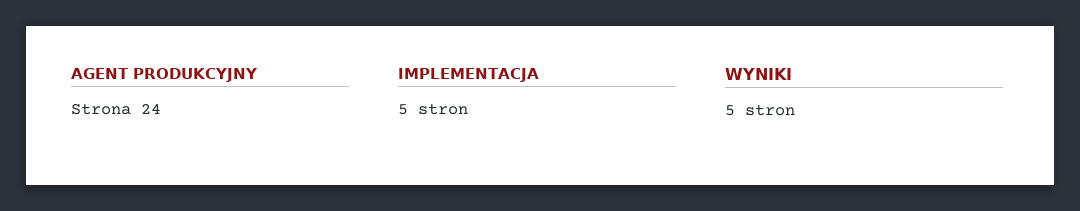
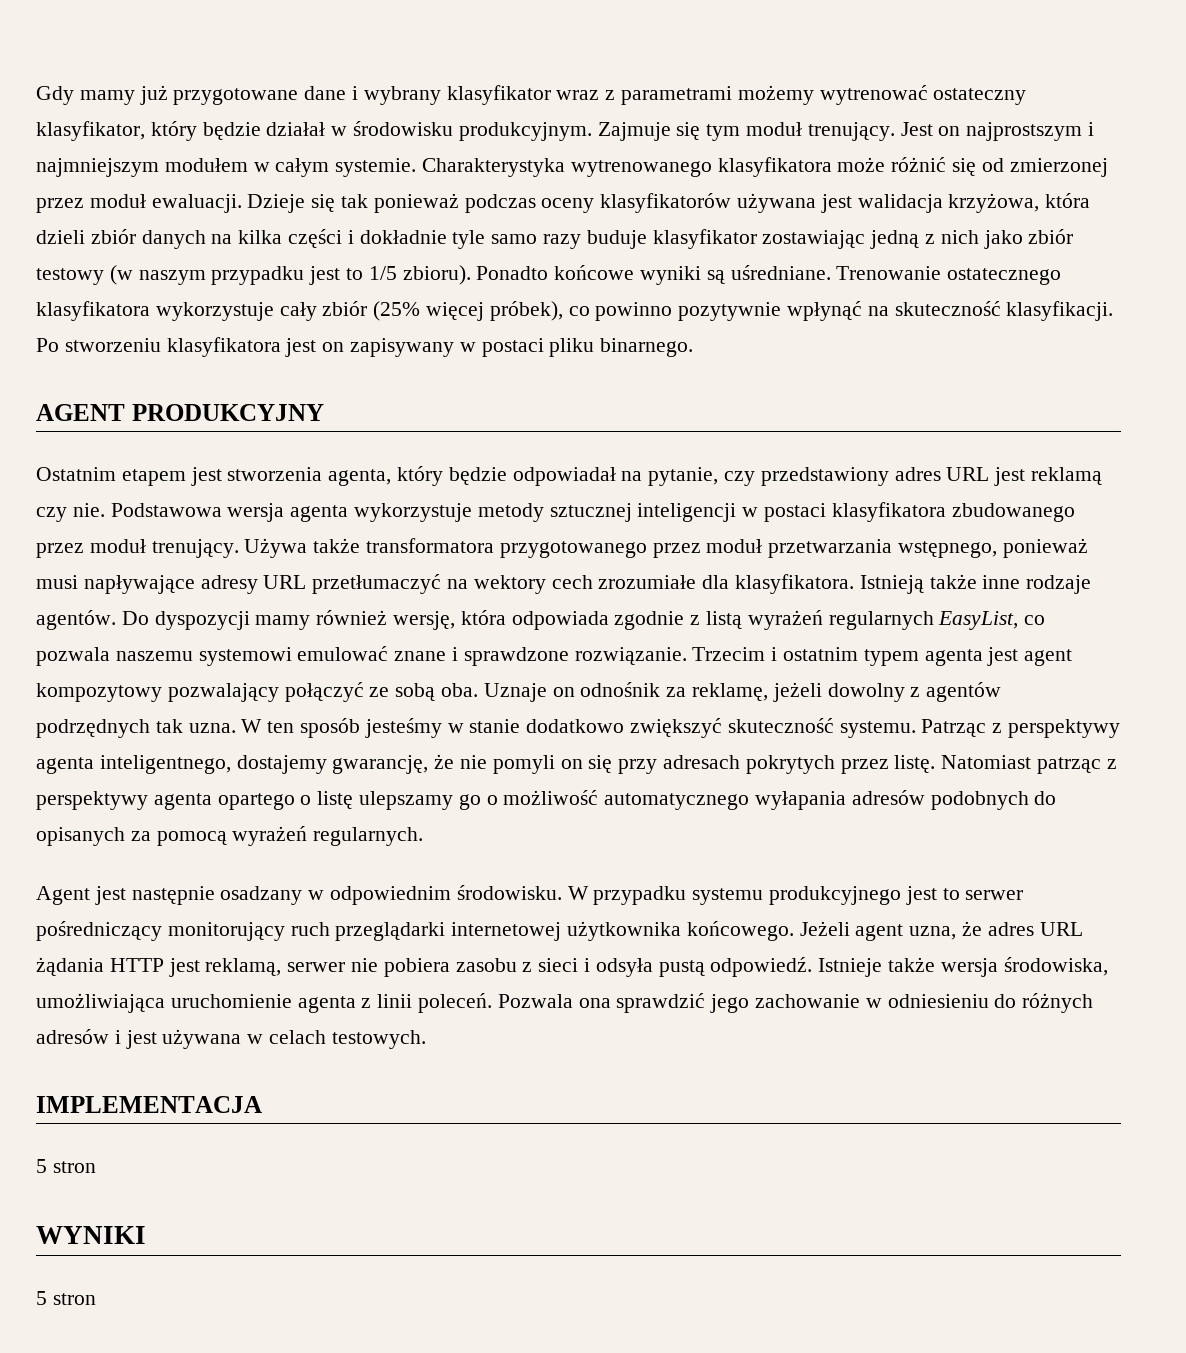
[71,68,258,82] [71,103,161,115] AGENT PRODUKCYJNY // Strona 24 -> [36,85,1027,105] [36,121,1095,141] [36,157,1108,177] [36,193,1091,213] [36,229,1074,249] [36,265,1062,285] [36,301,1114,321] [36,337,694,357] [36,404,324,421] [36,466,1103,486] [36,502,1075,522] [36,538,1088,558] [36,574,1092,594] [36,610,1046,630] [36,646,1073,666] [36,682,1002,702] [36,718,1121,738] [36,754,1117,774] [36,790,1057,810] [36,826,424,846] [36,885,1024,905] [36,921,1083,941] [36,957,1108,977] [36,993,1094,1013] [36,1029,426,1049] Gdy mamy już przygotowane dane i wybrany klasyfikator wraz z parametrami możemy wytrenować ostateczny klasyfikator, który będzie działał w środowisku produkcyjnym. Zajmuje się tym moduł trenujący. Jest on najprostszym i najmniejszym modułem w całym systemie. Charakterystyka wytrenowanego klasyfikatora może różnić się od zmierzonej przez moduł ewaluacji. Dzieje się tak ponieważ podczas oceny klasyfikatorów używana jest walidacja krzyżowa, która dzieli zbiór danych na kilka części i dokładnie tyle samo razy buduje klasyfikator zostawiając jedną z nich jako zbiór testowy (w naszym przypadku jest to 1/5 zbioru). Ponadto końcowe wyniki są uśredniane. Trenowanie ostatecznego klasyfikatora wykorzystuje cały zbiór (25% więcej próbek), co powinno pozytywnie wpłynąć na skuteczność klasyfikacji. Po stworzeniu klasyfikatora jest on zapisywany w postaci pliku binarnego. // AGENT PRODUKCYJNY // Ostatnim etapem jest stworzenia agenta, który będzie odpowiadał na pytanie, czy przedstawiony adres URL jest reklamą czy nie. Podstawowa wersja agenta wykorzystuje metody sztucznej inteligencji w postaci klasyfikatora zbudowanego przez moduł trenujący. Używa także transformatora przygotowanego przez moduł przetwarzania wstępnego, ponieważ musi napływające adresy URL przetłumaczyć na wektory cech zrozumiałe dla klasyfikatora. Istnieją także inne rodzaje agentów. Do dyspozycji mamy również wersję, która odpowiada zgodnie z listą wyrażeń regularnych EasyList, co pozwala naszemu systemowi emulować znane i sprawdzone rozwiązanie. Trzecim i ostatnim typem agenta jest agent kompozytowy pozwalający połączyć ze sobą oba. Uznaje on odnośnik za reklamę, jeżeli dowolny z agentów podrzędnych tak uzna. W ten sposób jesteśmy w stanie dodatkowo zwiększyć skuteczność systemu. Patrząc z perspektywy agenta inteligentnego, dostajemy gwarancję, że nie pomyli on się przy adresach pokrytych przez listę. Natomiast patrząc z perspektywy agenta opartego o listę ulepszamy go o możliwość automatycznego wyłapania adresów podobnych do opisanych za pomocą wyrażeń regularnych. // Agent jest następnie osadzany w odpowiednim środowisku. W przypadku systemu produkcyjnego jest to serwer pośredniczący monitorujący ruch przeglądarki internetowej użytkownika końcowego. Jeżeli agent uzna, że adres URL żądania HTTP jest reklamą, serwer nie pobiera zasobu z sieci i odsyła pustą odpowiedź. Istnieje także wersja środowiska, umożliwiająca uruchomienie agenta z linii poleceń. Pozwala ona sprawdzić jego zachowanie w odniesieniu do różnych adresów i jest używana w celach testowych.

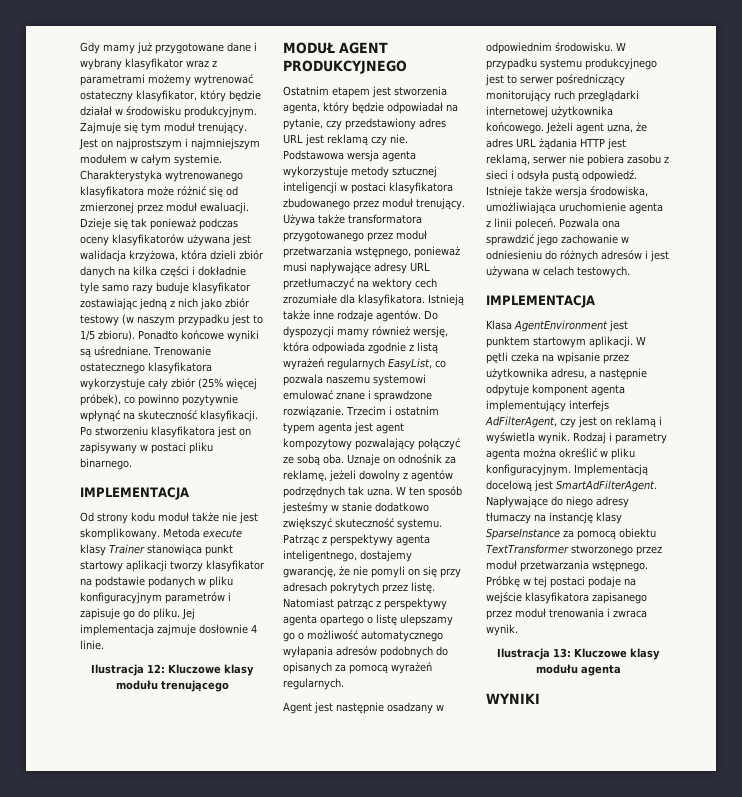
[36,404,324,421] AGENT PRODUKCYJNY -> [80,487,189,500] [80,512,258,524] [80,528,242,540] [80,544,233,556] [80,560,265,572] [80,576,233,588] [80,592,231,604] [80,608,195,620] [80,624,257,636] [80,640,104,650] [91,664,254,676] [115,680,229,692] [283,42,388,54] [283,60,407,74] IMPLEMENTACJA // Od strony kodu moduł także nie jest skomplikowany. Metoda execute klasy Trainer stanowiąca punkt startowy aplikacji tworzy klasyfikator na podstawie podanych w pliku konfiguracyjnym parametrów i zapisuje go do pliku. Jej implementacja zajmuje dosłownie 4 linie. // Ilustracja 12: Kluczowe klasy modułu trenującego // MODUŁ AGENT PRODUKCYJNEGO
[36,1159,96,1173] 5 stron -> [486,320,628,332] [486,336,646,348] [486,352,629,364] [486,368,647,380] [486,384,625,396] [486,400,609,412] [485,416,662,428] [486,432,667,444] [486,448,635,460] [486,464,648,476] [486,480,657,492] [486,496,629,508] [486,512,622,524] [486,528,656,540] [486,544,662,556] [486,560,648,572] [486,576,636,588] [486,592,647,604] [486,608,647,620] [486,624,518,636] [497,648,660,660] [535,664,621,676] Klasa AgentEnvironment jest punktem startowym aplikacji. W pętli czeka na wpisanie przez użytkownika adresu, a następnie odpytuje komponent agenta implementujący interfejs AdFilterAgent, czy jest on reklamą i wyświetla wynik. Rodzaj i parametry agenta można określić w pliku konfiguracyjnym. Implementacją docelową jest SmartAdFilterAgent. Napływające do niego adresy tłumaczy na instancję klasy SparseInstance za pomocą obiektu TextTransformer stworzonego przez moduł przetwarzania wstępnego. Próbkę w tej postaci podaje na wejście klasyfikatora zapisanego przez moduł trenowania i zwraca wynik. // Ilustracja 13: Kluczowe klasy modułu agenta
[36,1291,96,1305] // 5 stron -> (540, 698) none

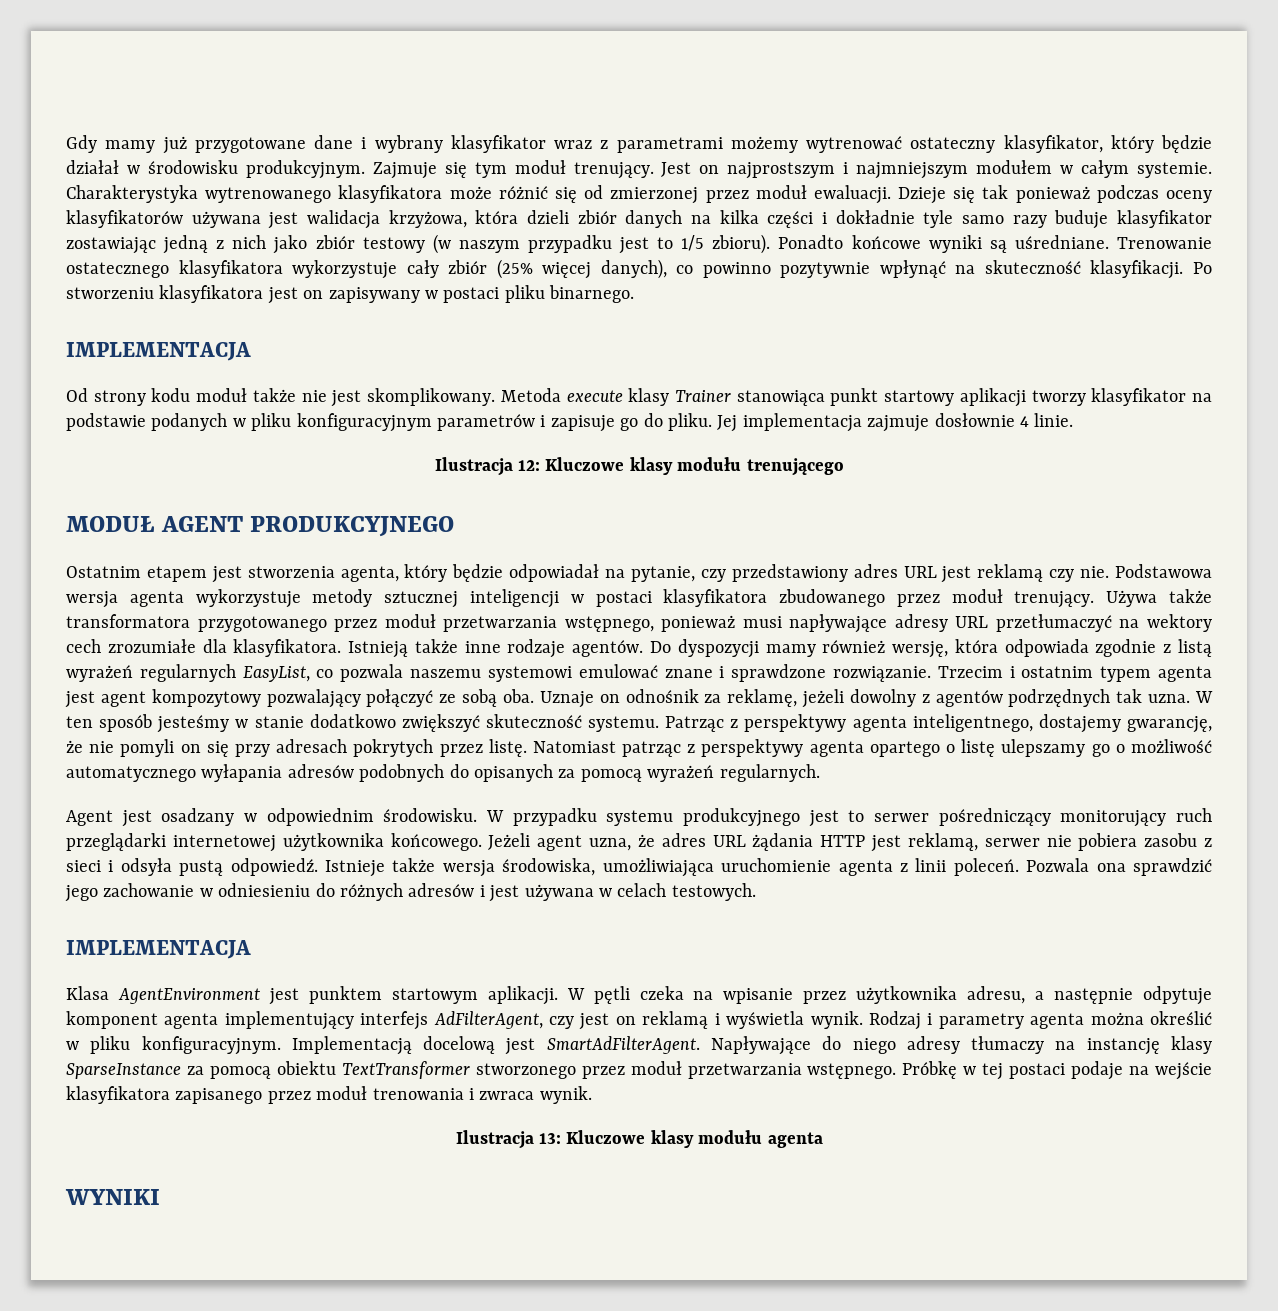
[80,394,121,406] próbek), -> [600,259,667,279] danych),
[336,702,384,714] następnie -> (152, 818) none

